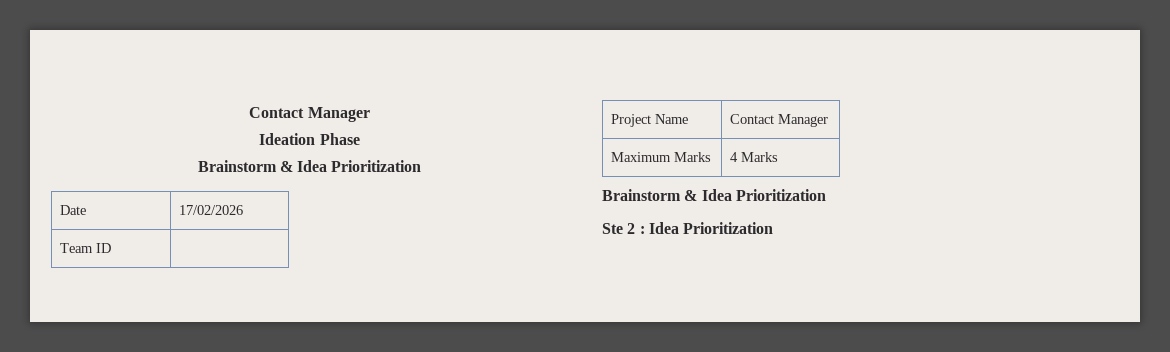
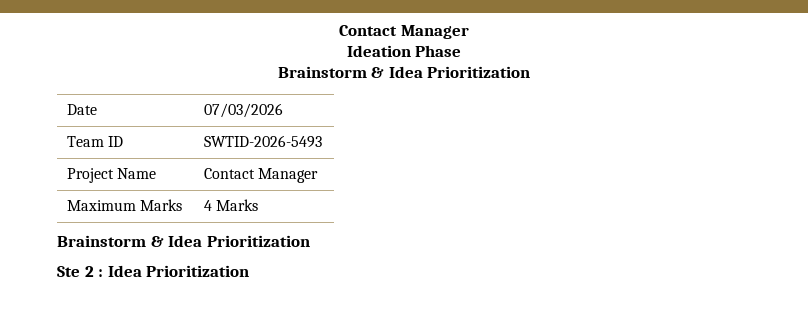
[178,205,243,215] 17/02/2026 -> [204,103,284,118] 07/03/2026
(111, 248) none -> [204,135,323,148] SWTID-2026-5493

